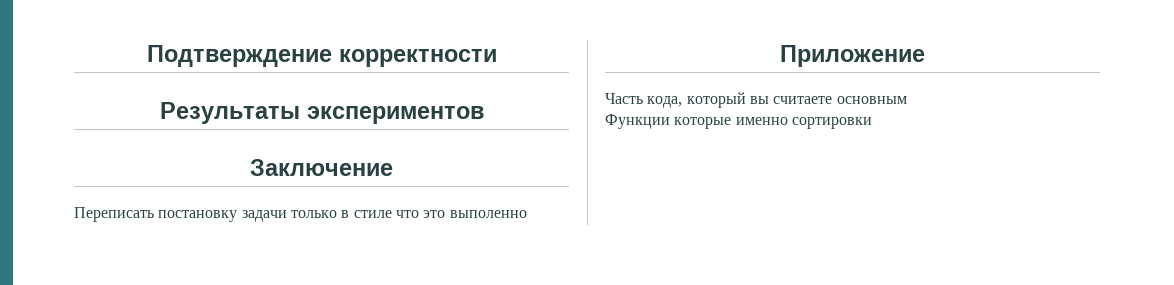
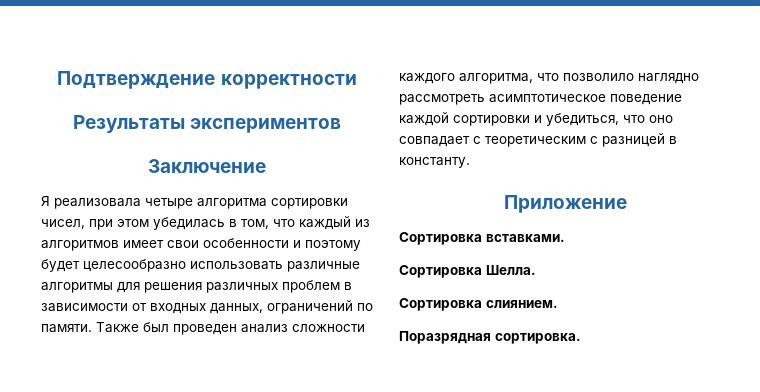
[74,207,527,222] [780,45,925,67] [605,92,907,108] [605,114,872,129] Переписать постановку задачи только в стиле что это выполенно // Приложение // Часть кода, который вы считаете основным // Функции которые именно сортировки -> [41,196,348,209] [41,216,370,230] [41,238,361,251] [41,259,360,272] [41,280,352,293] [41,300,373,314] [41,322,365,335] [399,73,699,84] [399,94,682,105] [399,112,673,126] [399,133,677,147] [399,157,470,168] [503,195,627,213] [399,232,565,245] [399,265,536,278] [399,298,558,311] [399,331,581,344] Я реализовала четыре алгоритма сортировки чисел, при этом убедилась в том, что каждый из алгоритмов имеет свои особенности и поэтому будет целесообразно использовать различные алгоритмы для решения различных проблем в зависимости от входных данных, ограничений по памяти. Также был проведен анализ сложности каждого алгоритма, что позволило наглядно рассмотреть асимптотическое поведение каждой сортировки и убедиться, что оно совпадает с теоретическим с разницей в константу. // Приложение // Сортировка вставками. // Сортировка Шелла. // Сортировка слиянием. // Поразрядная сортировка.

